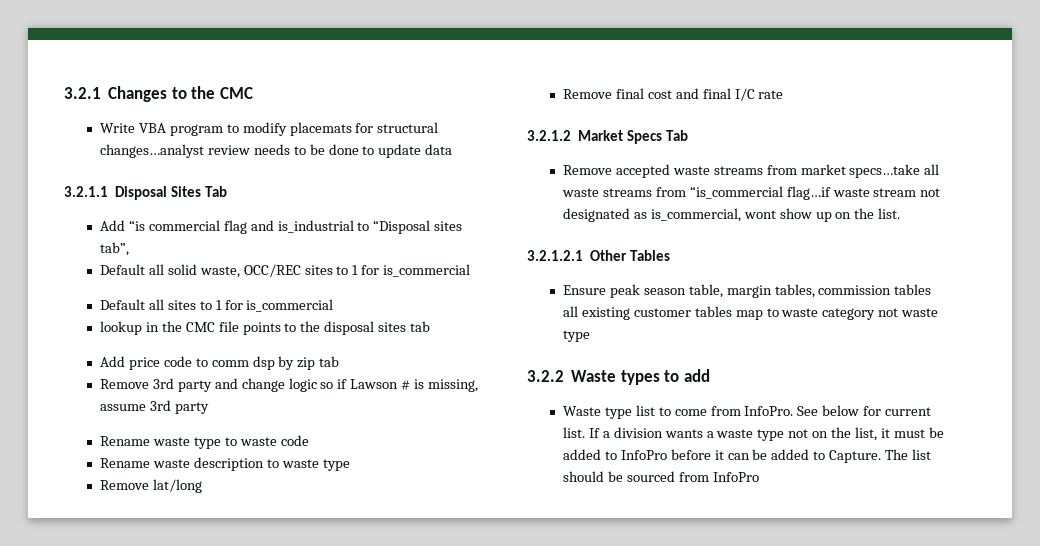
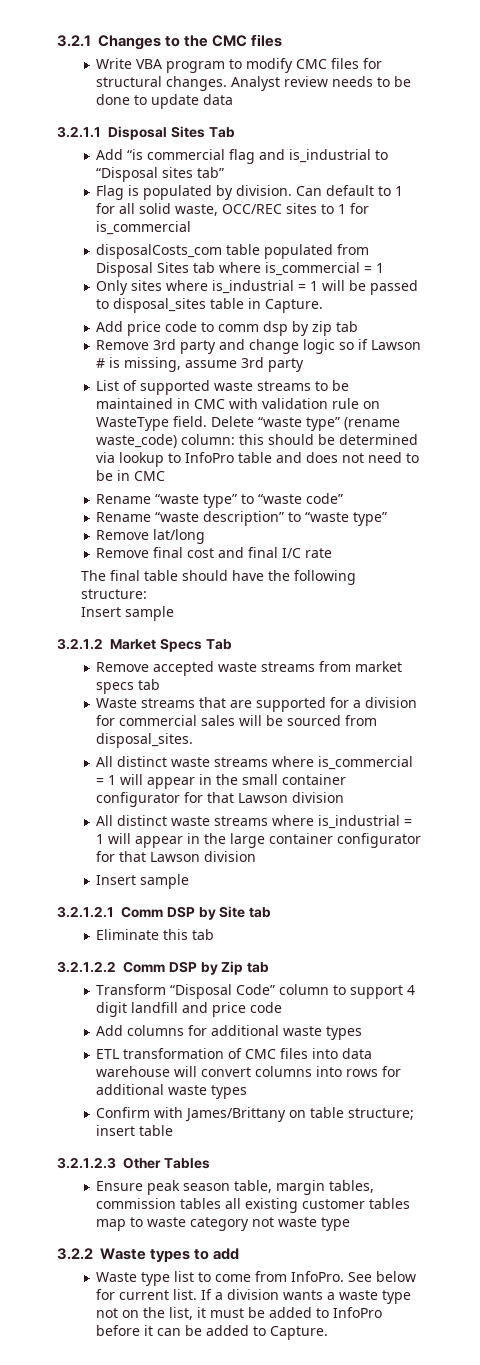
(253, 93) none -> [251,34,283,47] files
[289,122,439,136] [99,144,204,158] placemats for structural changes…analyst -> [296,58,383,69] [96,76,281,91] CMC files for structural changes. Analyst
[99,242,129,256] [99,264,145,275] tab”, // Default -> [197,167,225,178] [96,185,404,200] [96,203,116,214] tab” // Flag is populated by division. Can default to 1 for
[99,299,334,312] [99,321,431,335] Default all sites to 1 for is_commercial // lookup in the CMC file points to the disposal sites tab -> [96,244,370,259] [96,262,385,277] [96,280,419,295] [96,298,324,313] disposalCosts_com table populated from Disposal Sites tab where is_commercial = 1 // Only sites where is_industrial = 1 will be passed to disposal_sites table in Capture.
[99,435,309,449] [99,457,350,471] Rename waste type to waste code // Rename waste description to waste type -> [96,380,350,395] [96,398,381,409] [96,416,401,431] [96,434,419,448] [96,452,420,467] [96,470,166,481] [96,493,344,508] [96,511,388,526] List of supported waste streams to be maintained in CMC with validation rule on WasteType field. Delete “waste type” (rename waste_code) column: this should be determined via lookup to InfoPro table and does not need to be in CMC // Rename “waste type” to “waste code” // Rename “waste description” to “waste type”
(784, 94) none -> [80,570,356,585] [80,589,147,599] [80,606,174,621] // The final table should have the following structure: // Insert sample
[849,164,940,178] [561,186,941,200] [562,208,901,222] [527,250,583,261] specs…take all waste streams from “is_commercial flag…if waste stream not designated as is_commercial, wont show up on the list. // 3.2.1.2.1 -> [96,679,161,694] [96,697,418,712] [96,715,378,726] [96,733,194,748] [96,756,414,770] [96,774,347,789] [96,792,345,807] [96,815,413,829] [96,833,422,848] [96,851,257,862] [96,874,190,889] [57,906,272,920] [96,929,215,940] [57,961,270,975] [96,984,416,999] [96,1002,283,1017] [96,1025,363,1040] [96,1048,373,1059] [96,1066,402,1077] [96,1084,248,1099] [96,1107,415,1122] [96,1125,174,1136] [57,1157,116,1169] specs tab // Waste streams that are supported for a division for commercial sales will be sourced from disposal_sites. // All distinct waste streams where is_commercial = 1 will appear in the small container configurator for that Lawson division // All distinct waste streams where is_industrial = 1 will appear in the large container configurator for that Lawson division // Insert sample // 3.2.1.2.1 Comm DSP by Site tab // Eliminate this tab // 3.2.1.2.2 Comm DSP by Zip tab // Transform “Disposal Code” column to support 4 digit landfill and price code // Add columns for additional waste types // ETL transformation of CMC files into data warehouse will convert columns into rows for additional waste types // Confirm with James/Brittany on table structure; insert table // 3.2.1.2.3
[885,449,932,460] [562,471,759,482] The list should be sourced from InfoPro -> (329, 1333) none

